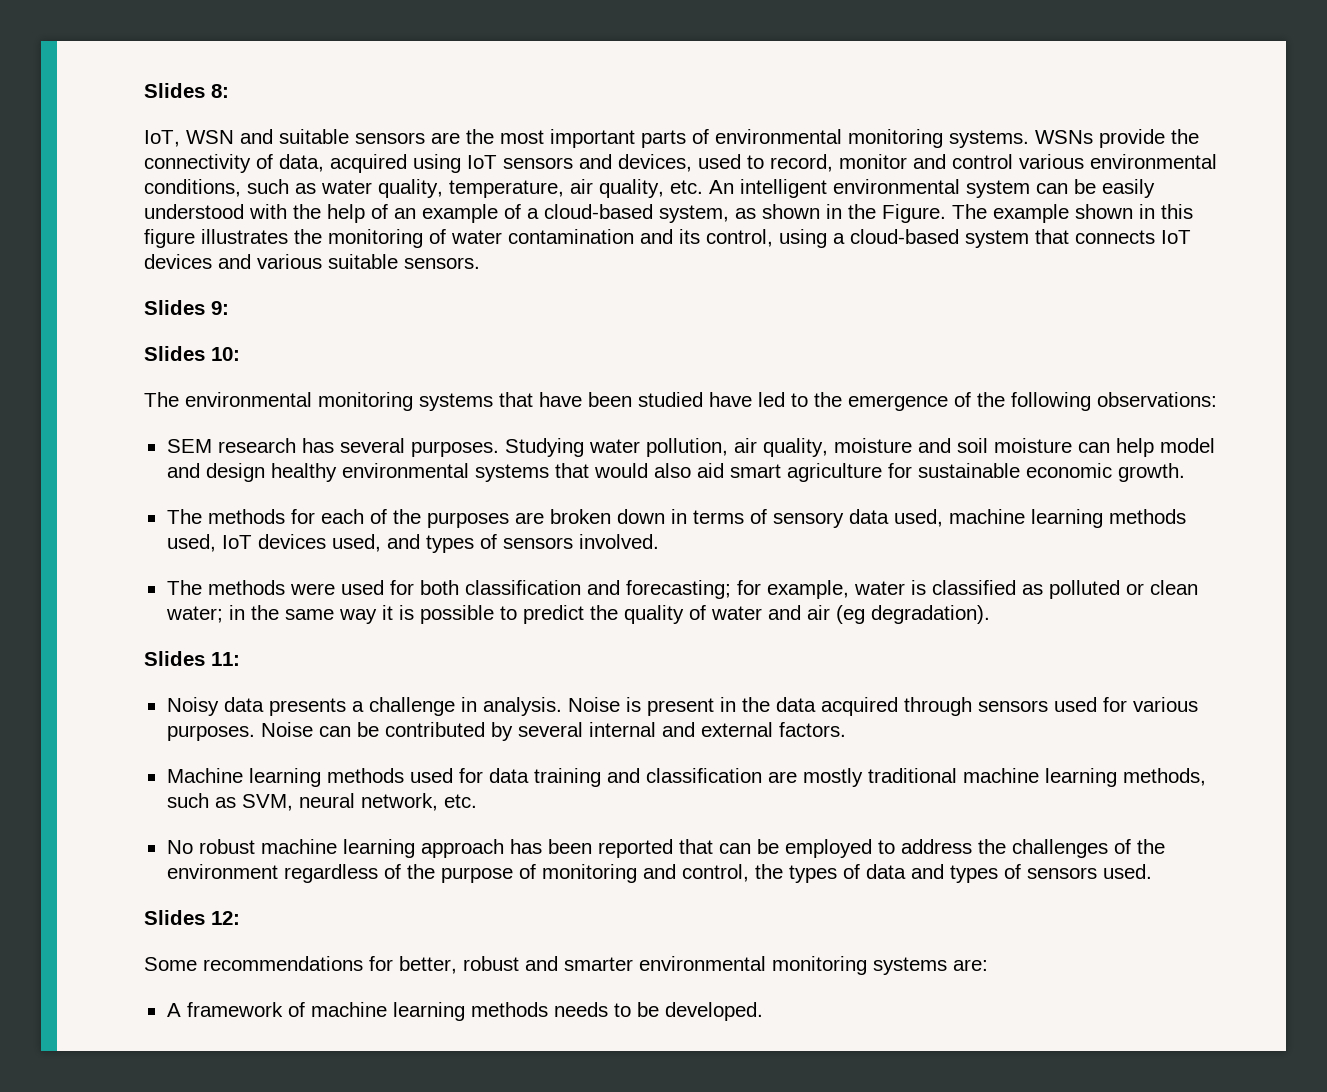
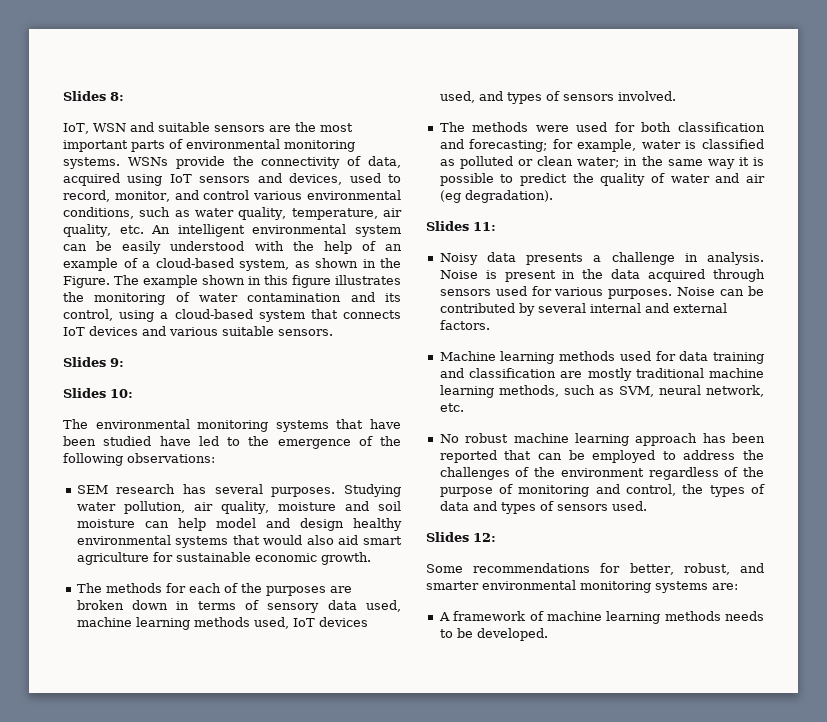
[839,154,907,169] monitor -> [114,191,170,202] monitor,
[463,956,519,971] robust -> [683,563,730,575] robust,

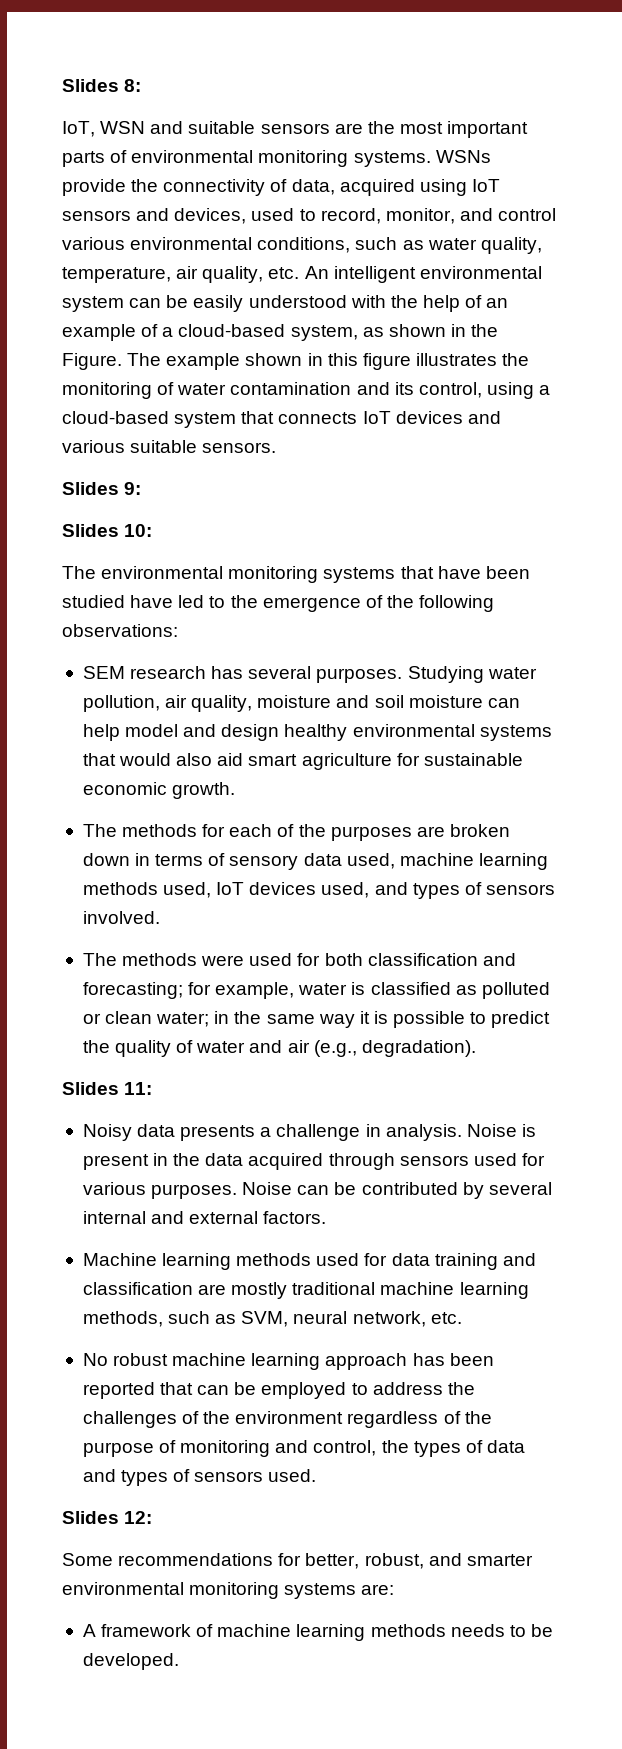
[439,190,461,203] (eg -> [313,1040,357,1057] (e.g.,

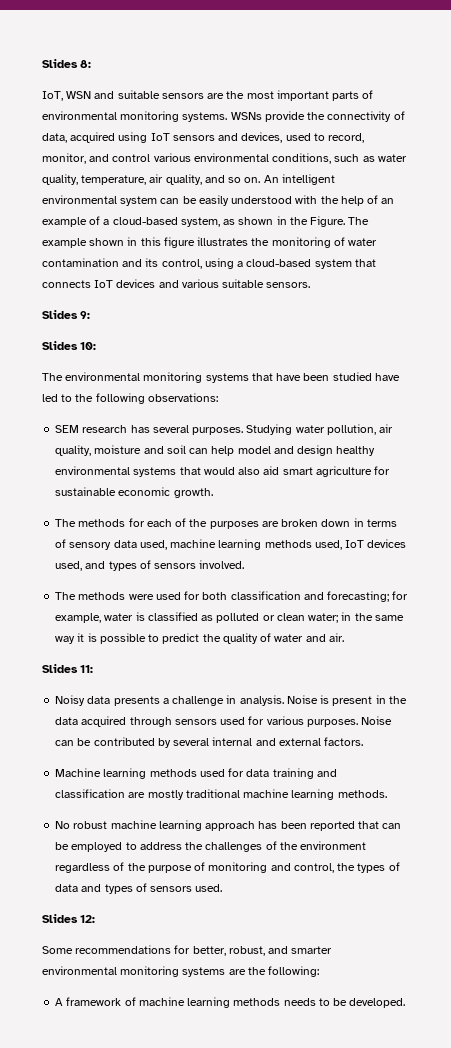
[268,267,300,279] etc. -> [204,175,261,183] and so on.
[262,595,414,612] emergence of the -> (94, 398) none
[408,695,483,708] moisture -> (186, 449) none
[287,1040,476,1057] air (e.g., degradation). -> [328,633,344,642] air.
[82,1311,462,1327] methods, such as SVM, neural network, etc. -> [337,790,387,798] methods.
[361,1584,395,1595] are: -> [228,966,320,977] are the following:

